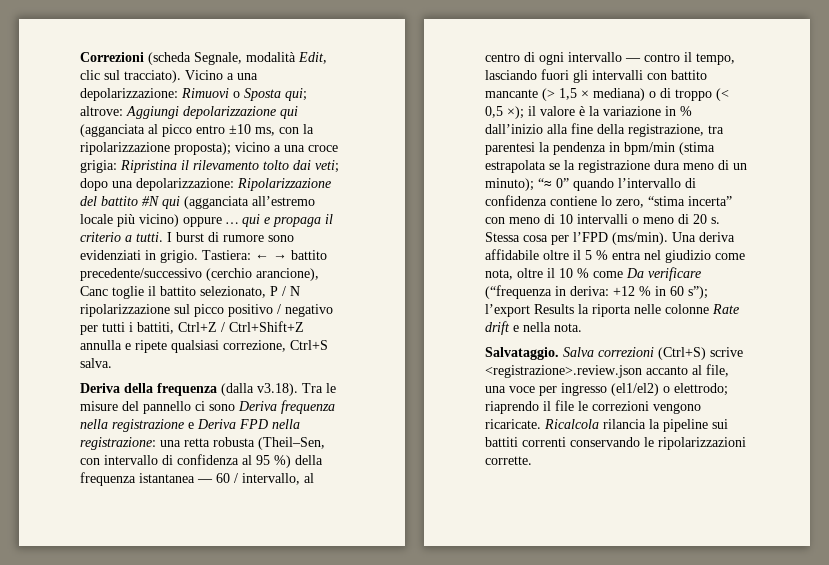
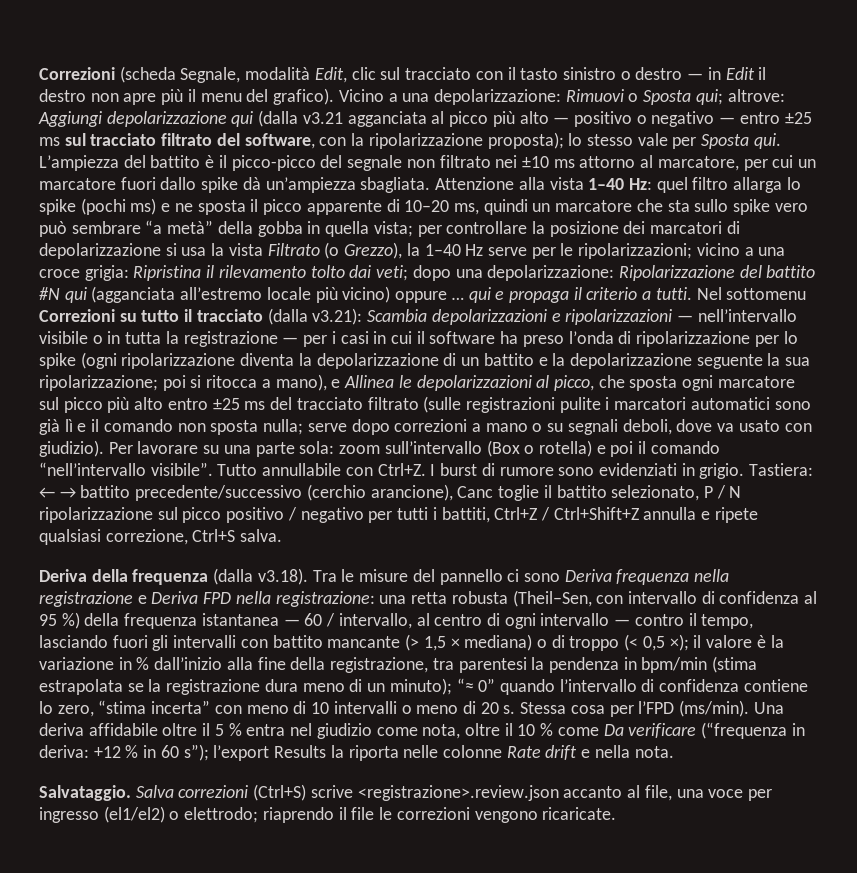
[124,70,181,83] tracciato). -> [405,67,767,80] [39,88,335,105] tracciato con il tasto sinistro o destro — in Edit il destro non apre più il menu del grafico).
[80,124,314,137] [80,142,231,155] (agganciata al picco entro ±10 ms, con la ripolarizzazione proposta); -> [258,110,812,127] [39,132,781,149] [39,155,817,171] [39,177,801,193] [39,198,808,215] [39,220,740,237] [39,242,693,259] (dalla v3.21 agganciata al picco più alto — positivo o negativo — entro ±25 ms sul tracciato filtrato del software, con la ripolarizzazione proposta); lo stesso vale per Sposta qui. L’ampiezza del battito è il picco-picco del segnale non filtrato nei ±10 ms attorno al marcatore, per cui un marcatore fuori dallo spike dà un’ampiezza sbagliata. Attenzione alla vista 1–40 Hz: quel filtro allarga lo spike (pochi ms) e ne sposta il picco apparente di 10–20 ms, quindi un marcatore che sta sullo spike vero può sembrare “a metà” della gobba in quella vista; per controllare la posizione dei marcatori di depolarizzazione si usa la vista Filtrato (o Grezzo), la 1–40 Hz serve per le ripolarizzazioni;
(163, 237) none -> [696,287,807,300] [39,308,797,325] [39,331,798,347] [39,352,811,369] [39,374,795,391] [39,396,811,413] [39,419,812,435] [39,440,720,457] [39,462,426,476] Nel sottomenu Correzioni su tutto il tracciato (dalla v3.21): Scambia depolarizzazioni e ripolarizzazioni — nell’intervallo visibile o in tutta la registrazione — per i casi in cui il software ha preso l’onda di ripolarizzazione per lo spike (ogni ripolarizzazione diventa la depolarizzazione di un battito e la depolarizzazione seguente la sua ripolarizzazione; poi si ritocca a mano), e Allinea le depolarizzazioni al picco, che sposta ogni marcatore sul picco più alto entro ±25 ms del tracciato filtrato (sulle registrazioni pulite i marcatori automatici sono già lì e il comando non sposta nulla; serve dopo correzioni a mano o su segnali deboli, dove va usato con giudizio). Per lavorare su una parte sola: zoom sull’intervallo (Box o rotella) e poi il comando “nell’intervallo visibile”. Tutto annullabile con Ctrl+Z.
[544,419,728,432] [485,437,746,450] [485,456,532,465] Ricalcola rilancia la pipeline sui battiti correnti conservando le ripolarizzazioni corrette. -> (617, 813) none

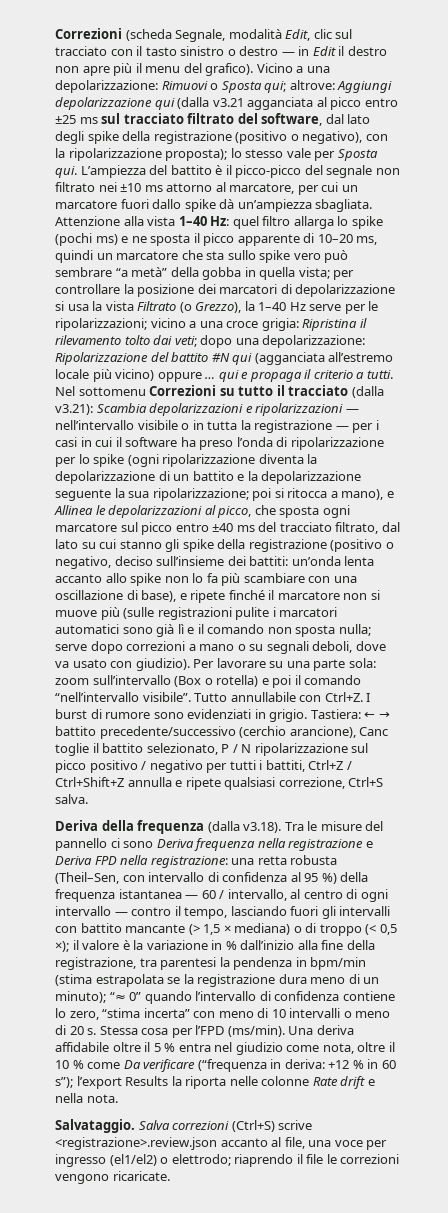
[492,111,736,127] più alto — positivo o negativo — -> (362, 103) none
(315, 141) none -> [325,114,371,124] [55,131,363,144] dal lato degli spike della registrazione (positivo o negativo),
[107,397,419,413] più alto entro ±25 ms del tracciato filtrato -> [175,522,400,534] [55,539,394,552] [55,556,375,569] [55,573,357,586] [55,590,380,603] [55,607,120,620] entro ±40 ms del tracciato filtrato, dal lato su cui stanno gli spike della registrazione (positivo o negativo, deciso sull’insieme dei battiti: un’onda lenta accanto allo spike non lo fa più scambiare con una oscillazione di base), e ripete finché il marcatore non si muove più

